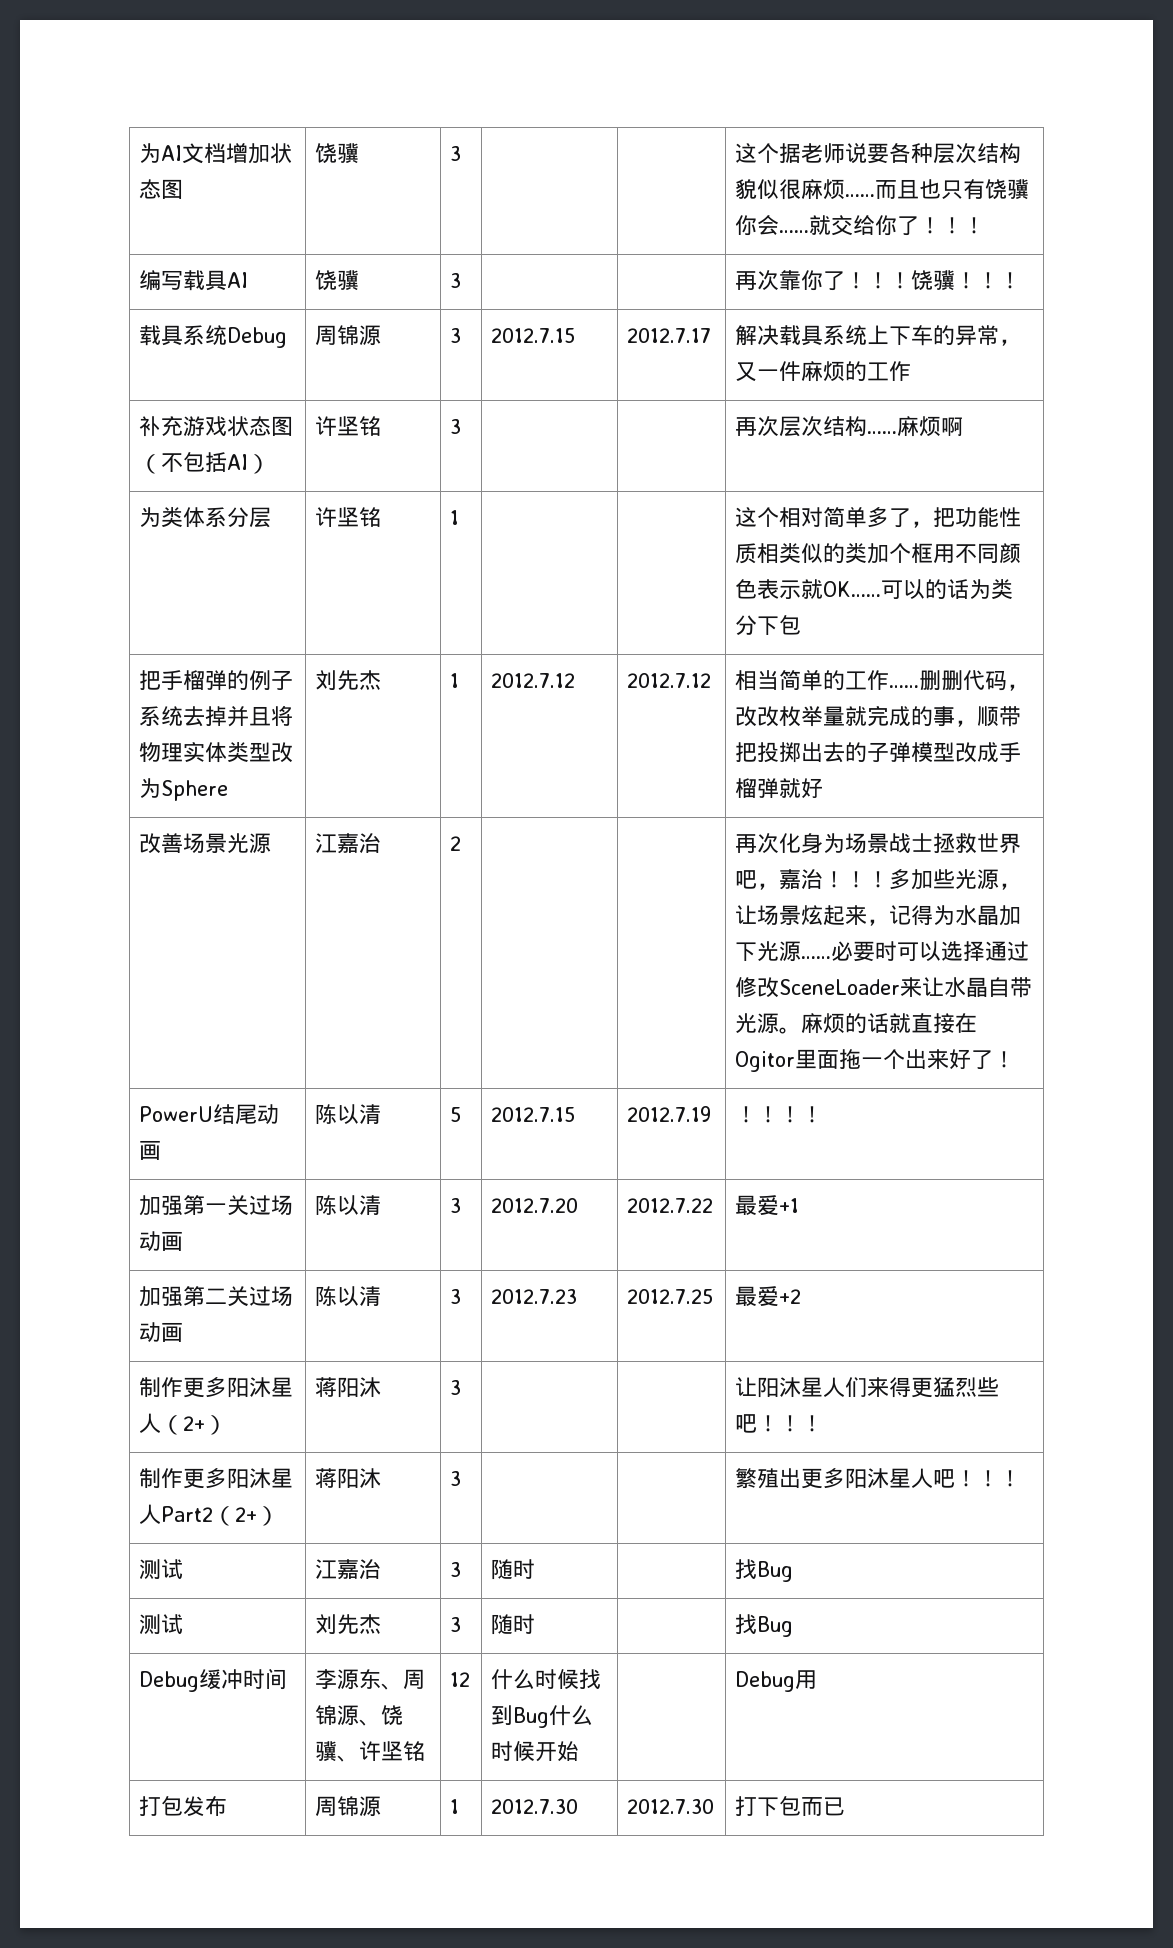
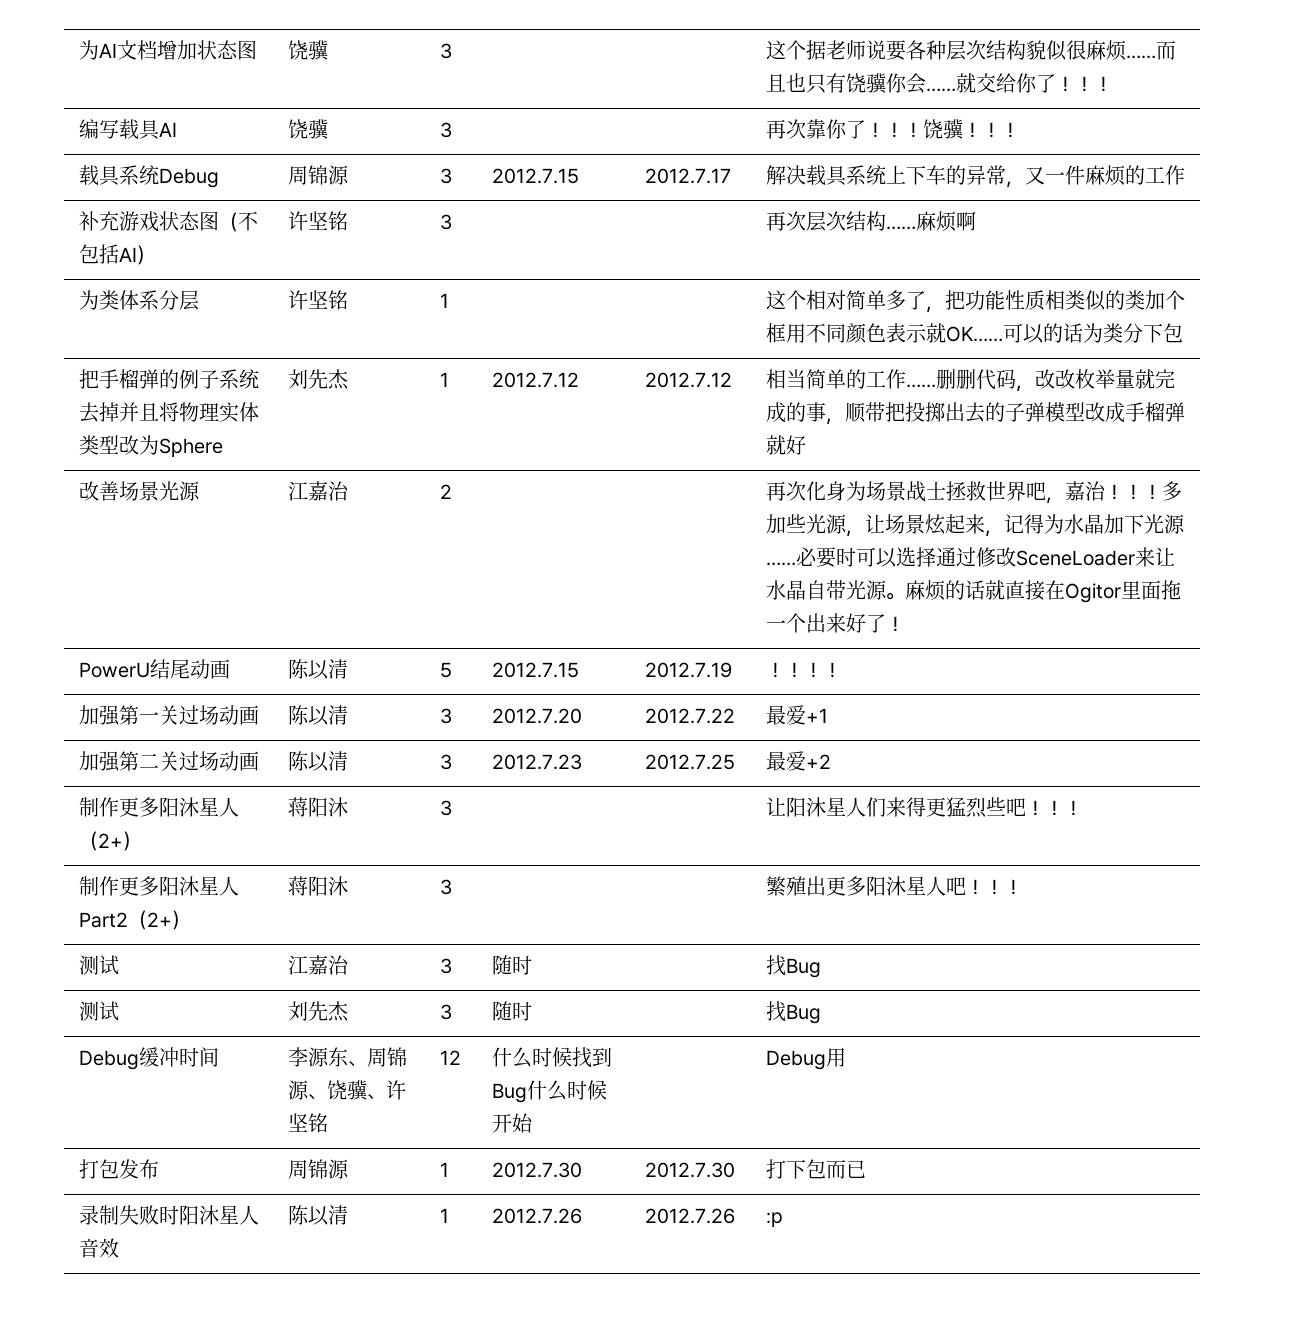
(846, 1806) none -> [78,1205,259,1225] [78,1238,119,1258] [287,1205,348,1226] [439,1208,449,1223] [491,1208,582,1224] [644,1208,735,1224] [765,1212,783,1227] // 录制失败时阳沐星人音效 | 陈以清 | 1 | 2012.7.26 | 2012.7.26 | :p

